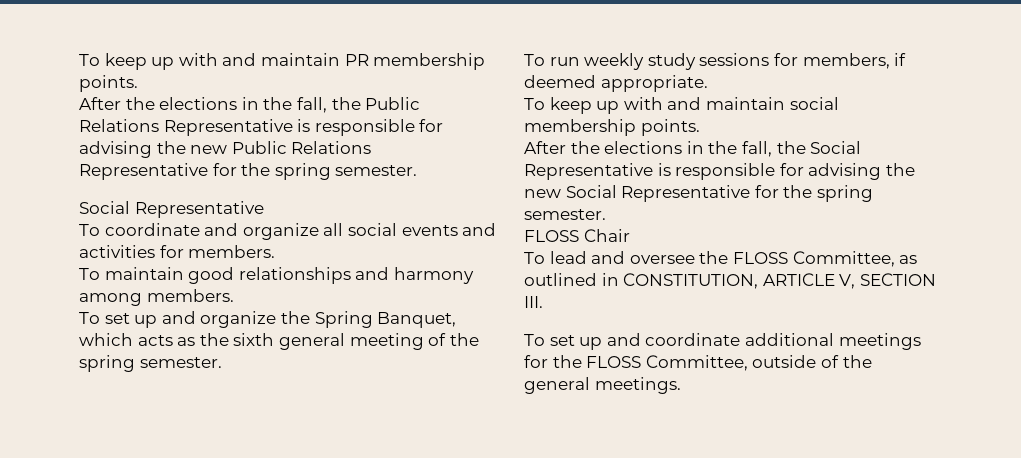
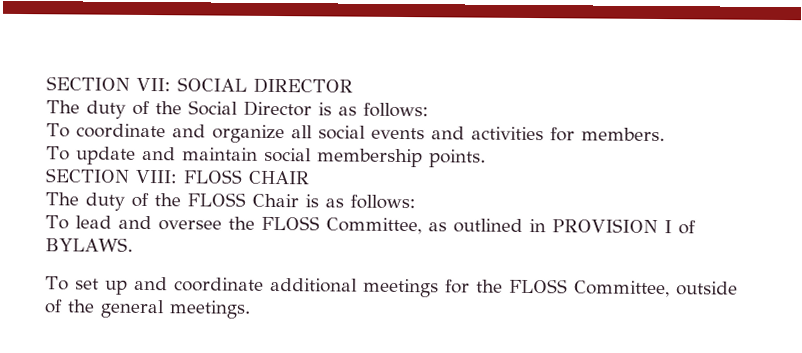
[79,53,486,70] [79,75,138,92] [79,97,421,113] [79,119,444,136] [79,141,372,158] [79,163,418,180] [79,201,264,218] To keep up with and maintain PR membership points. // After the elections in the fall, the Public Relations Representative is responsible for advising the new Public Relations Representative for the spring semester. // Social Representative -> [46,76,353,94] [46,100,429,119] SECTION VII: SOCIAL DIRECTOR // The duty of the Social Director is as follows:
[104,267,474,284] [79,289,234,306] [79,311,457,328] [79,333,479,350] [79,355,222,372] [524,53,907,70] [524,75,708,92] [524,97,663,114] maintain good relationships and harmony among members. // To set up and organize the Spring Banquet, which acts as the sixth general meeting of the spring semester. // To run weekly study sessions for members, if deemed appropriate. // To keep up with -> [75,146,136,165] update
[524,141,862,157] [524,163,915,180] [524,185,873,202] [524,209,606,220] After the elections in the fall, the Social Representative is responsible for advising the new Social Representative for the spring semester. // -> [45,168,310,185] [45,192,181,211] SECTION VIII: FLOSS CHAIR // The duty of the
(630, 235) none -> [305,194,416,210] is as follows:
[623,273,936,289] [524,296,543,308] CONSTITUTION, ARTICLE V, SECTION III. -> [551,218,696,235] [45,237,133,252] PROVISION I of BYLAWS.

